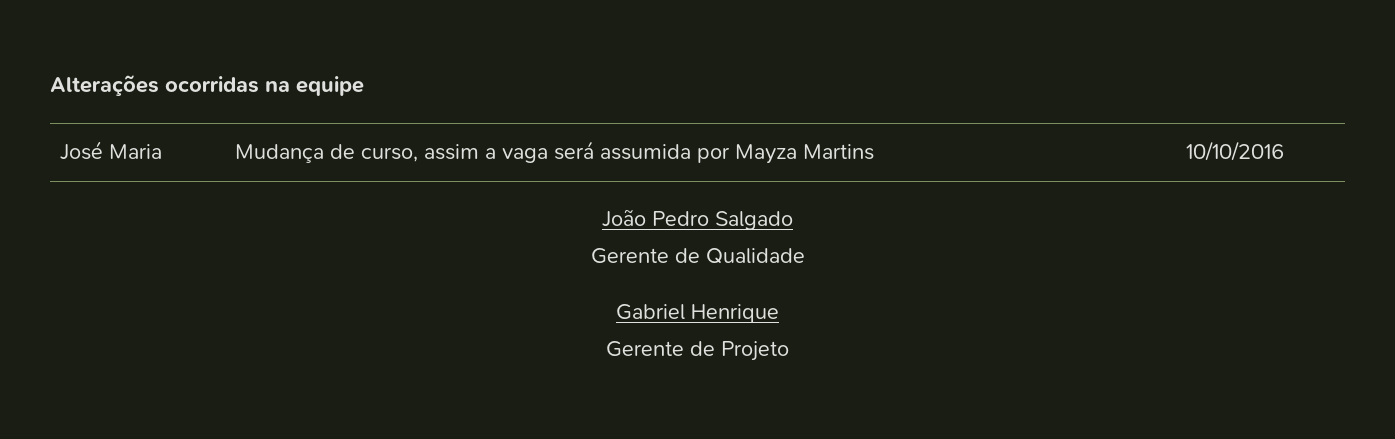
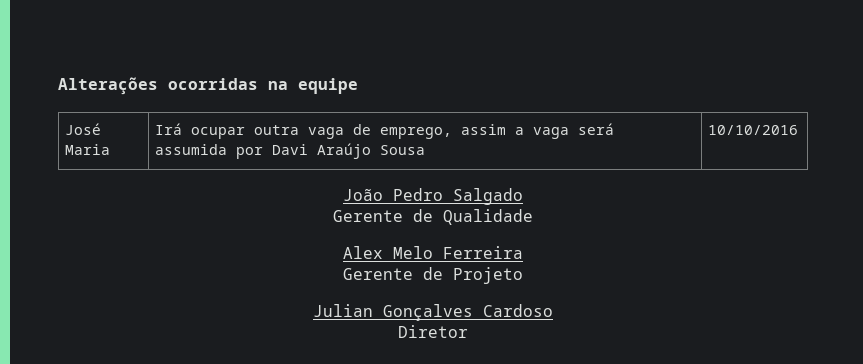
[234,144,418,163] Mudança de curso, -> [155,123,453,139] Irá ocupar outra vaga de emprego,
[734,144,874,164] Mayza Martins -> [272,143,426,159] Davi Araújo Sousa
[616,304,779,323] Gabriel Henrique -> [343,246,523,259] Alex Melo Ferreira
(789, 351) none -> [313,304,553,321] [398,325,468,338] // Julian Gonçalves Cardoso // Diretor

